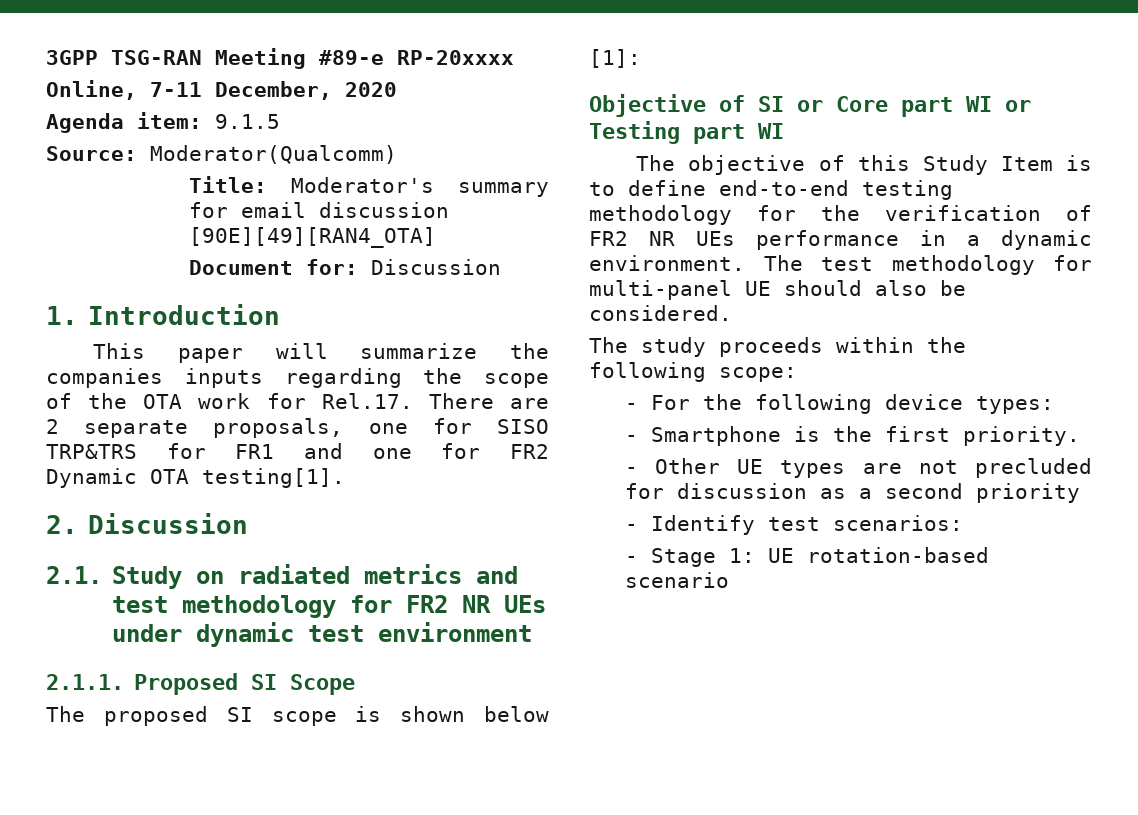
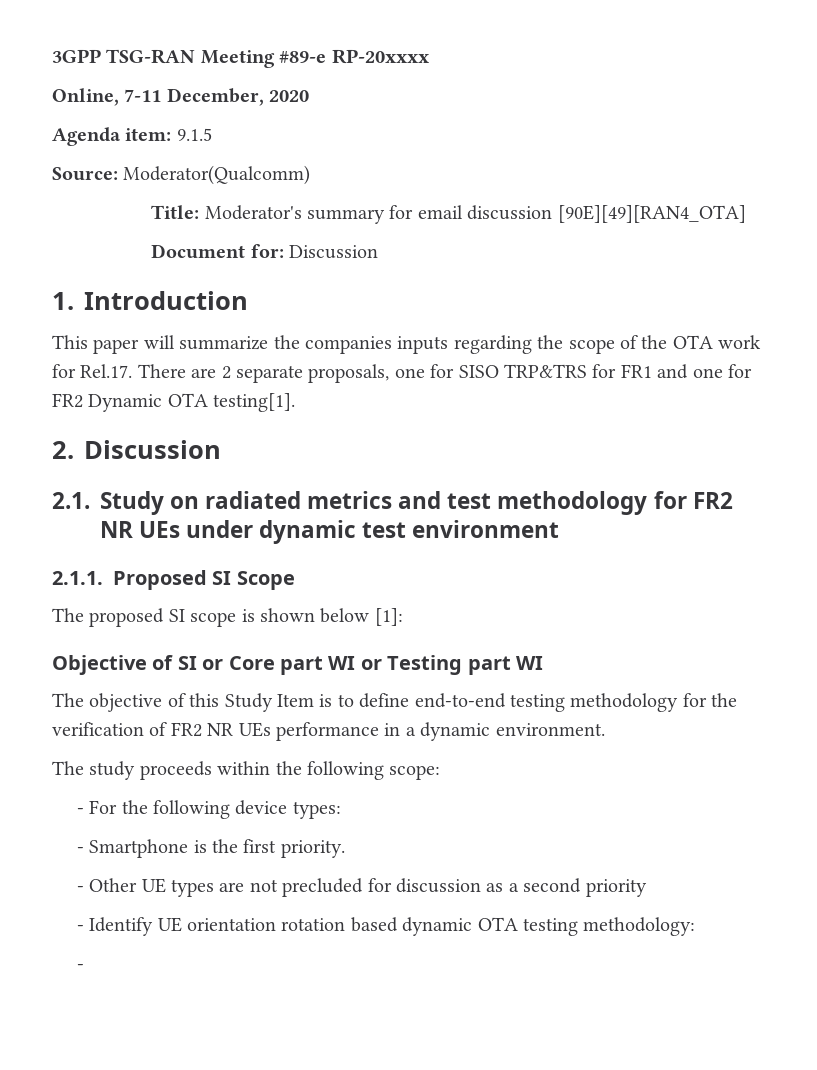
[763,255,1092,275] [589,280,966,300] [589,305,732,321] The test methodology for multi-panel UE should also be considered. -> (605, 729) none
[767,515,963,531] [624,547,989,567] [624,572,729,588] test scenarios: // - Stage 1: UE rotation-based scenario -> [157,917,696,936] [76,964,84,970] UE orientation rotation based dynamic OTA testing methodology: // -

